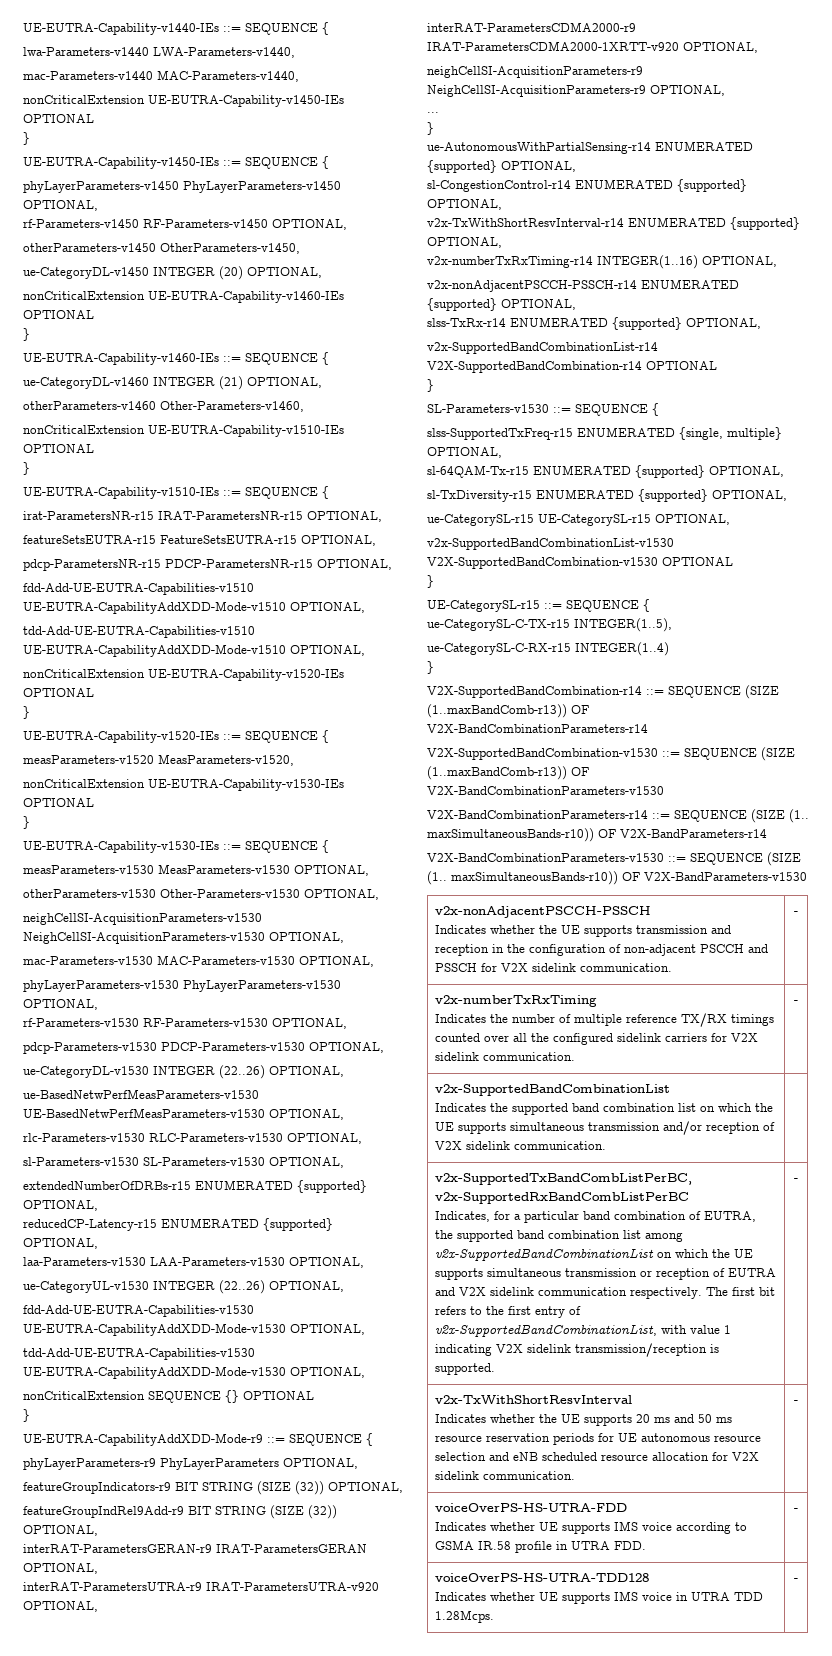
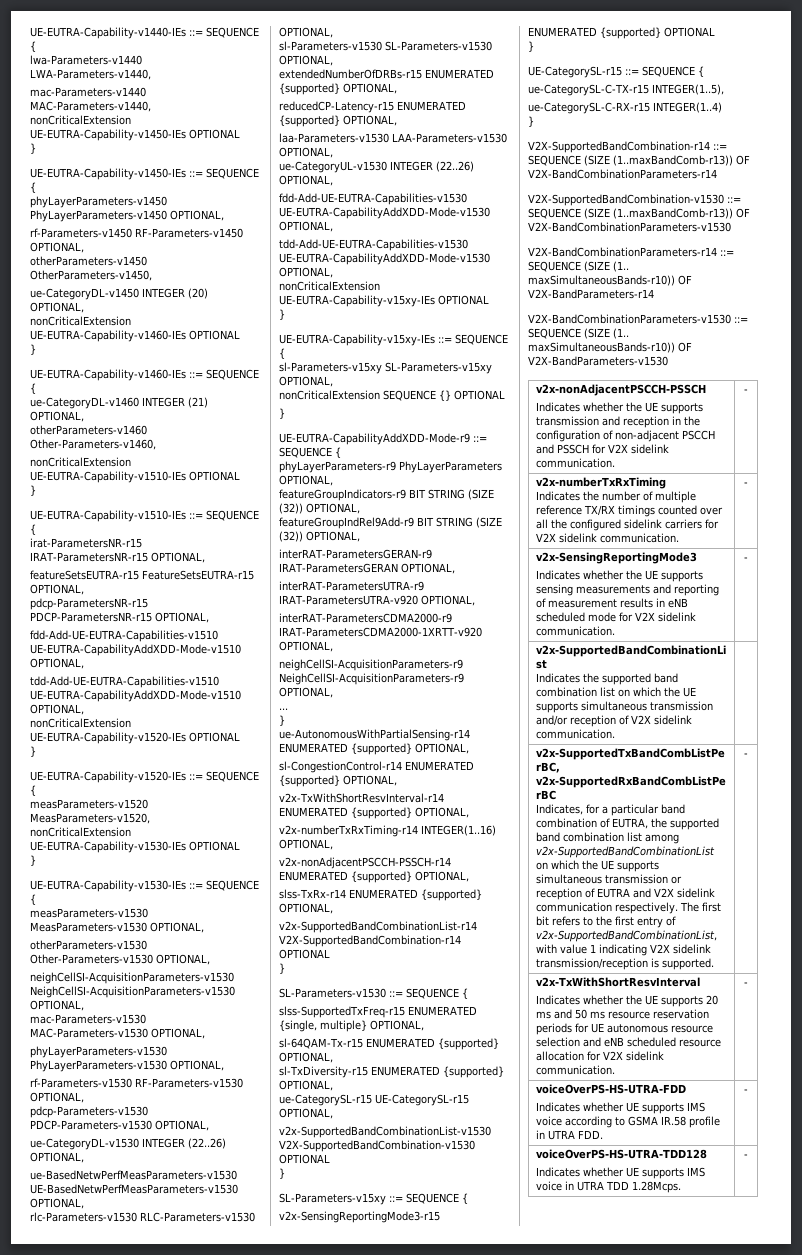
(365, 1372) none -> [279,281,380,291] [279,295,489,307] [279,309,285,320] [279,334,508,346] [279,348,285,359] [279,362,492,374] [279,376,333,387] // nonCriticalExtension UE-EUTRA-Capability-v15xy-IEs OPTIONAL // } // UE-EUTRA-Capability-v15xy-IEs ::= SEQUENCE { // sl-Parameters-v15xy SL-Parameters-v15xy OPTIONAL,
(434, 581) none -> [279,1193,468,1205] [279,1211,440,1223] [528,27,715,39] [528,41,534,52] // SL-Parameters-v15xy ::= SEQUENCE { // v2x-SensingReportingMode3-r15 ENUMERATED {supported} OPTIONAL // }
(798, 1002) none -> [536,552,698,564] [536,570,704,582] [536,584,720,596] [536,598,689,608] [536,612,697,622] [536,626,616,636] [744,557,748,561] // v2x-SensingReportingMode3 // Indicates whether the UE supports sensing measurements and reporting of measurement results in eNB scheduled mode for V2X sidelink communication. | -

